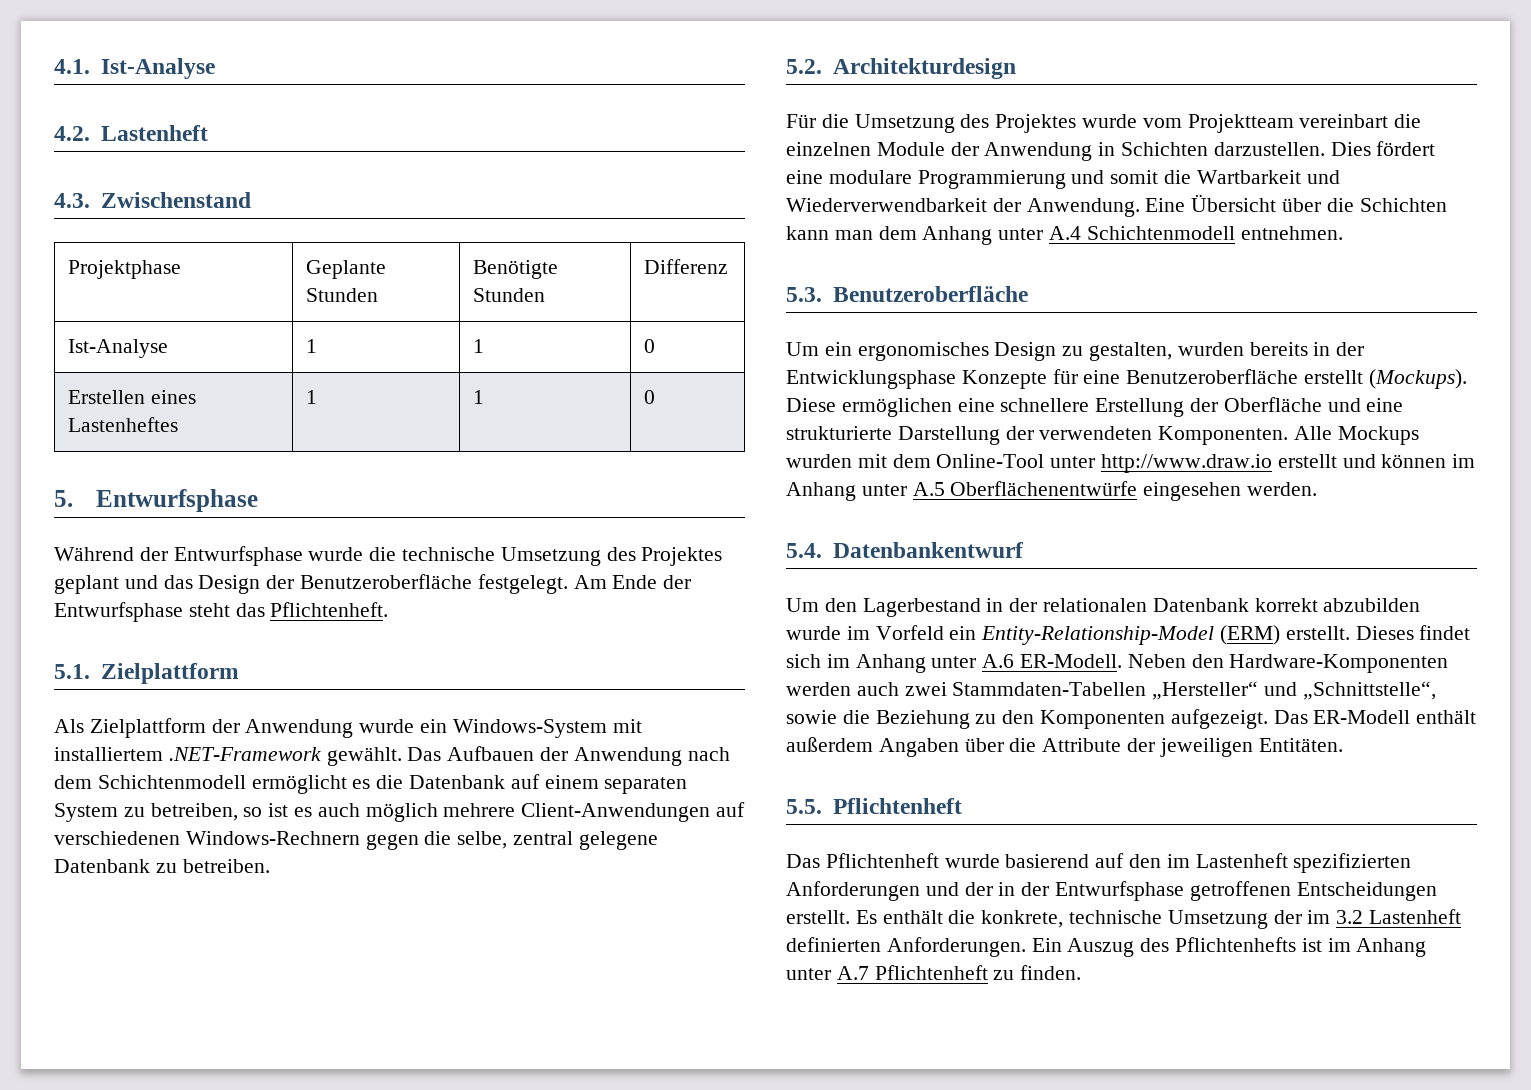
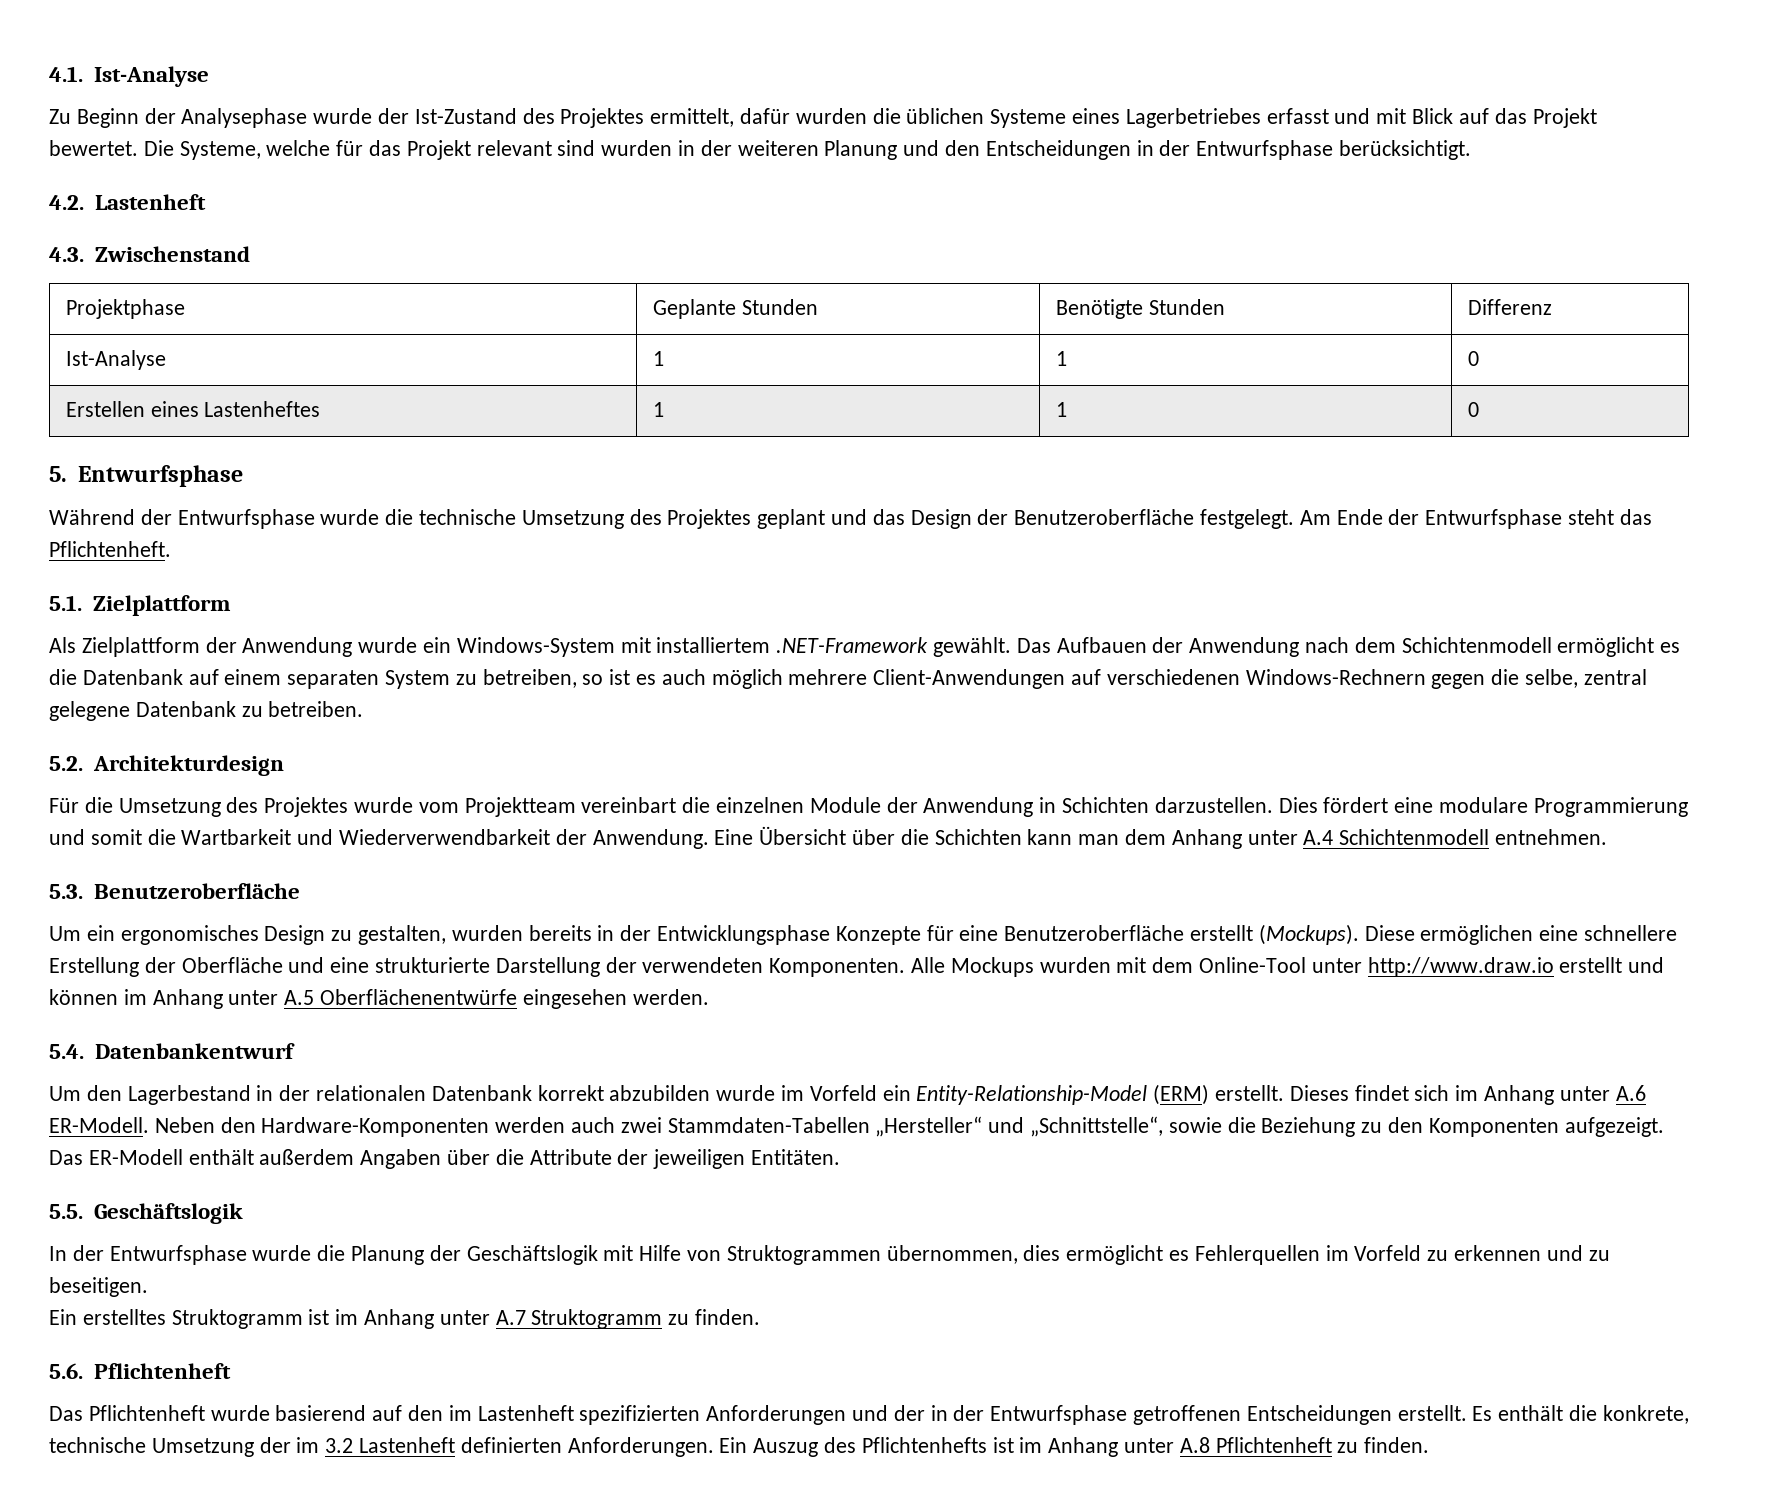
(215, 68) none -> [49,108,1597,128] [49,140,1472,160] // Zu Beginn der Analysephase wurde der Ist-Zustand des Projektes ermittelt, dafür wurden die üblichen Systeme eines Lagerbetriebes erfasst und mit Blick auf das Projekt bewertet. Die Systeme, welche für das Projekt relevant sind wurden in der weiteren Planung und den Entscheidungen in der Entwurfsphase berücksichtigt.
(822, 806) none -> [93,1203,243,1224] [49,1245,1610,1265] [49,1277,148,1297] [49,1309,761,1329] [49,1363,83,1379] Geschäftslogik // In der Entwurfsphase wurde die Planung der Geschäftslogik mit Hilfe von Struktogrammen übernommen, dies ermöglicht es Fehlerquellen im Vorfeld zu erkennen und zu beseitigen. // Ein erstelltes Struktogramm ist im Anhang unter A.7 Struktogramm zu finden. // 5.6.
[836,966,869,980] A.7 -> [1179,1437,1210,1453] A.8

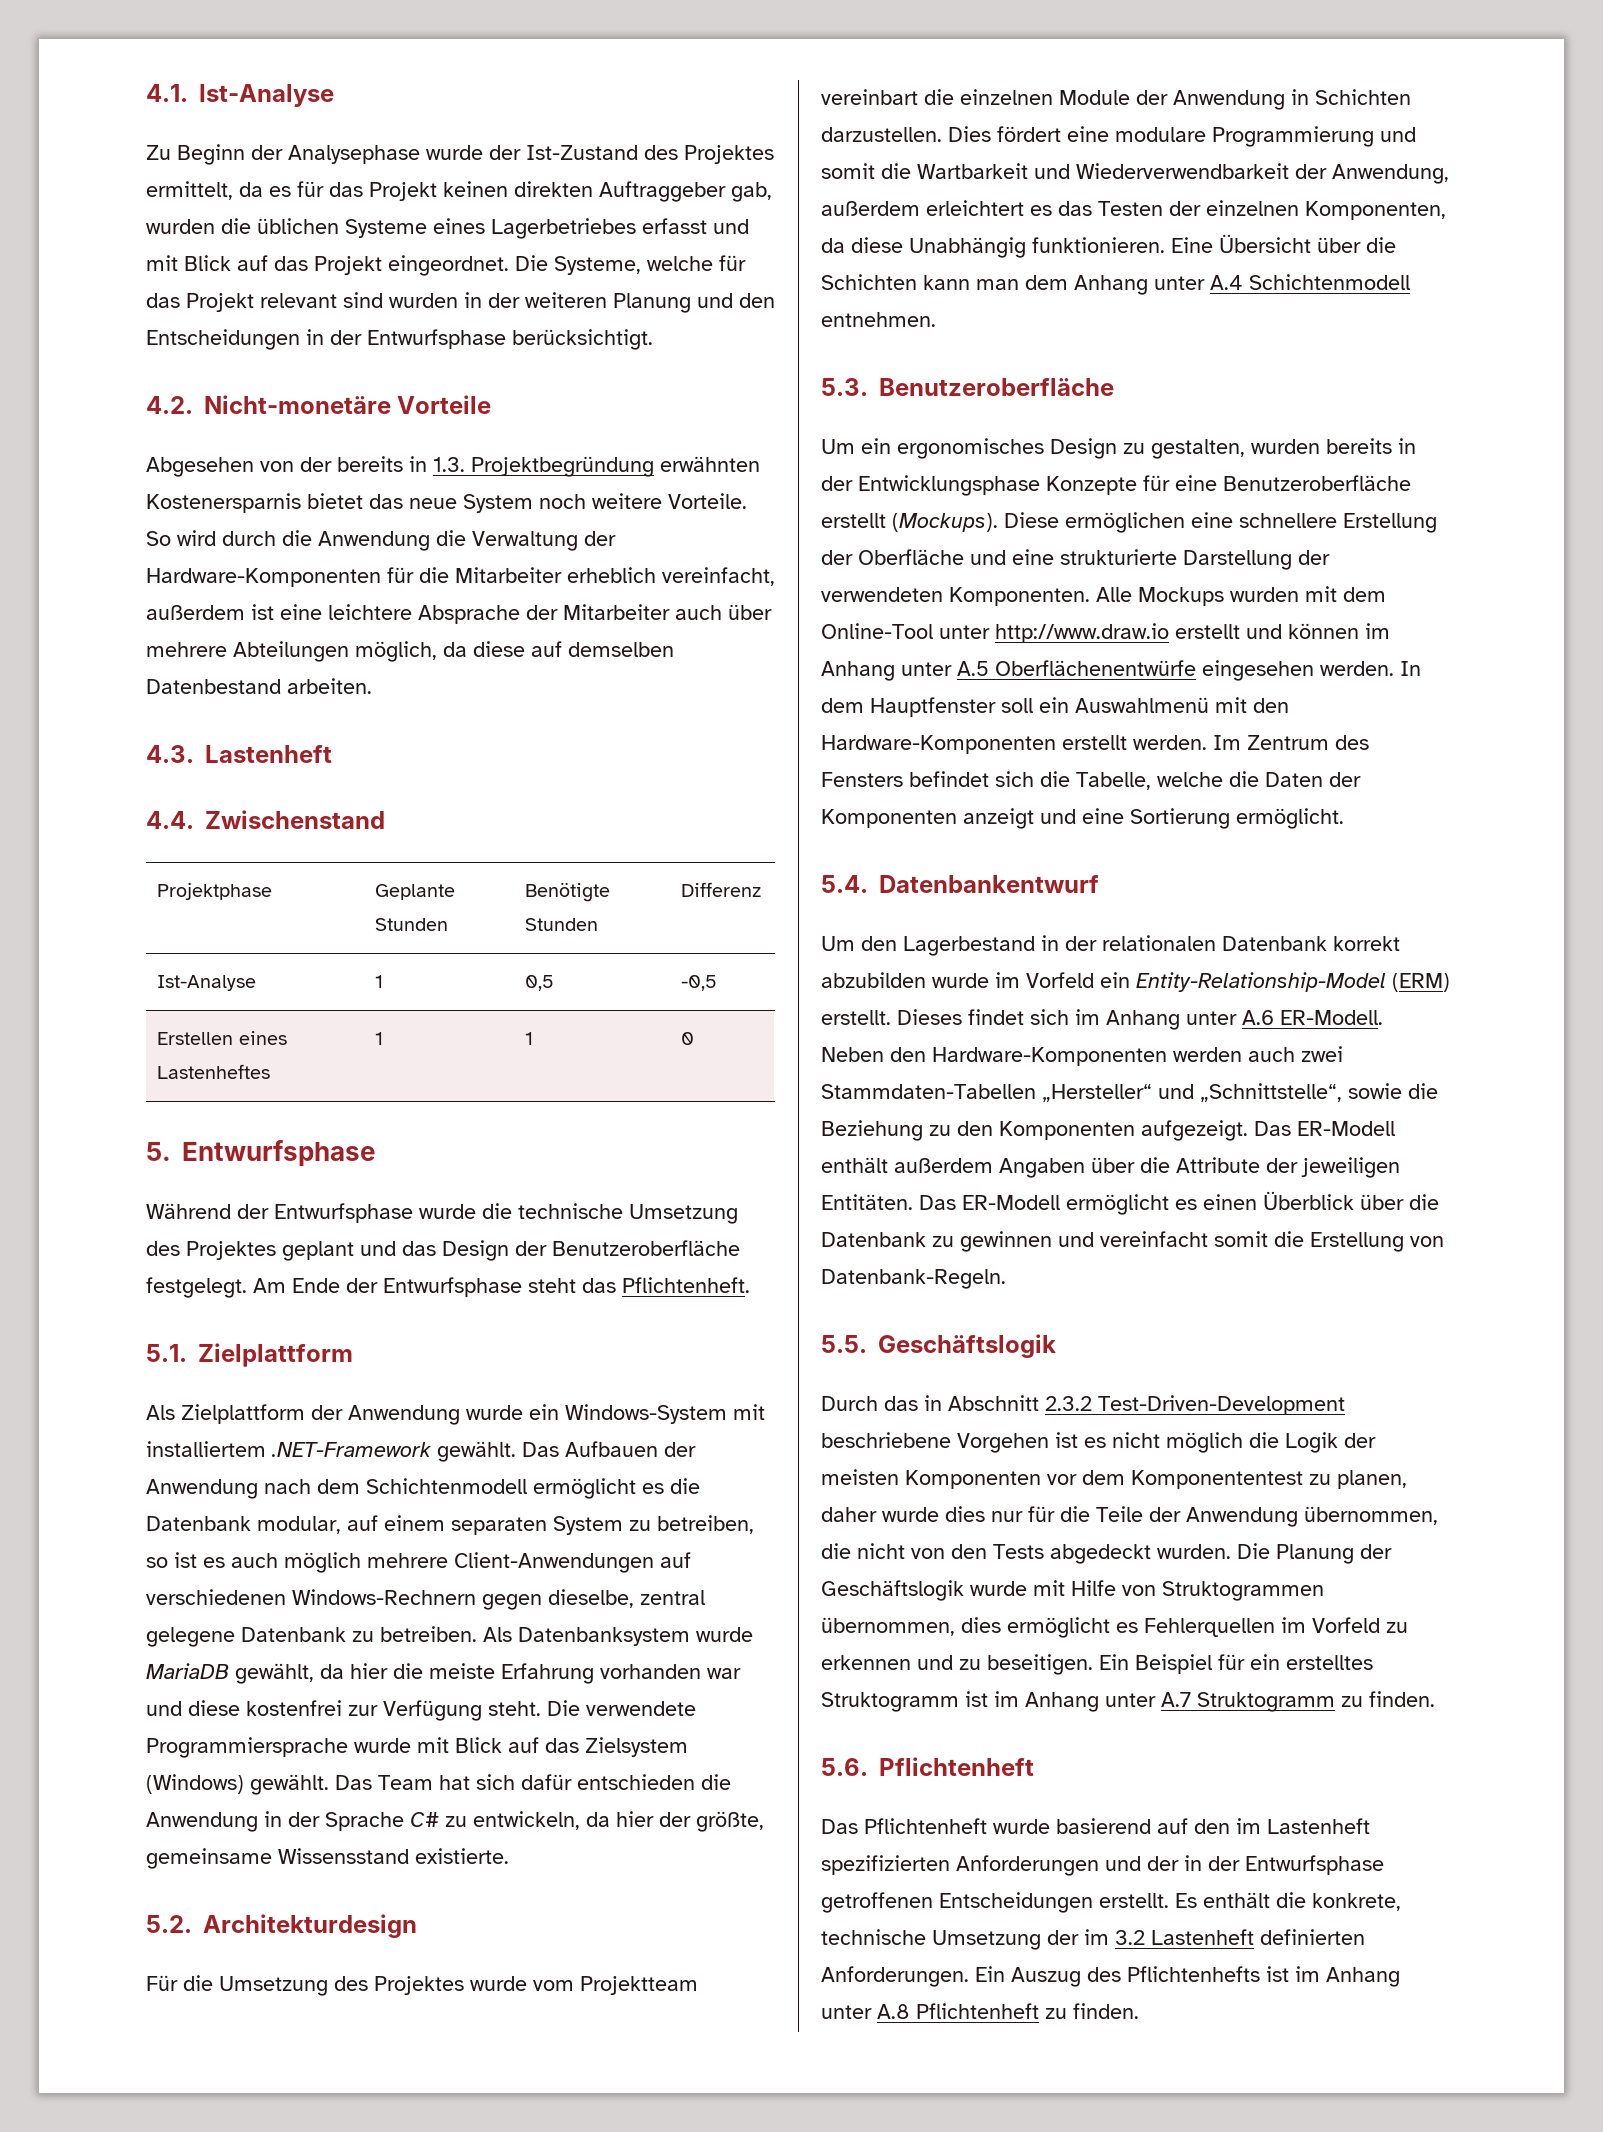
[740,108,791,124] dafür -> [239,181,772,202] da es für das Projekt keinen direkten Auftraggeber gab,
[49,140,138,156] bewertet. -> [388,255,509,276] eingeordnet.
(84, 202) none -> [204,395,492,414] [146,456,760,477] [146,493,747,513] [146,530,616,551] [146,567,775,587] [146,604,772,624] [146,641,674,662] [146,678,372,694] [146,745,194,763] Nicht-monetäre Vorteile // Abgesehen von der bereits in 1.3. Projektbegründung erwähnten Kostenersparnis bietet das neue System noch weitere Vorteile. So wird durch die Anwendung die Verwaltung der Hardware-Komponenten für die Mitarbeiter erheblich vereinfacht, außerdem ist eine leichtere Absprache der Mitarbeiter auch über mehrere Abteilungen möglich, da diese auf demselben Datenbestand arbeiten. // 4.3.
[49,247,84,262] 4.3. -> [146,811,194,829] 4.4.
[1055,351,1067,366] [1467,351,1479,366] 1 | 0 -> [525,975,555,991] [681,975,718,991] 0,5 | -0,5
(183, 677) none -> [257,1516,341,1534] modular,
[1491,669,1579,688] die selbe, -> [548,1589,634,1608] dieselbe,
(364, 709) none -> [483,1627,753,1646] [146,1663,741,1684] [146,1700,696,1721] [146,1737,688,1758] [146,1774,731,1795] [146,1811,764,1832] [146,1848,509,1869] Als Datenbanksystem wurde MariaDB gewählt, da hier die meiste Erfahrung vorhanden war und diese kostenfrei zur Verfügung steht. Die verwendete Programmiersprache wurde mit Blick auf das Zielsystem (Windows) gewählt. Das Team hat sich dafür entschieden die Anwendung in der Sprache C# zu entwickeln, da hier der größte, gemeinsame Wissensstand existierte.
[592,829,709,849] Anwendung. -> [1332,164,1449,184] [821,200,1446,220] [821,237,1165,258] Anwendung, außerdem erleichtert es das Testen der einzelnen Komponenten, da diese Unabhängig funktionieren.
(709, 997) none -> [1400,661,1421,676] [821,697,1289,717] [821,735,1369,754] [821,771,1361,790] [821,808,1344,829] In dem Hauptfenster soll ein Auswahlmenü mit den Hardware-Komponenten erstellt werden. Im Zentrum des Fensters befindet sich die Tabelle, welche die Daten der Komponenten anzeigt und eine Sortierung ermöglicht.
[49,1203,243,1224] [49,1245,346,1265] // 5.5. Geschäftslogik // In der Entwurfsphase wurde die -> [919,1191,1439,1215] [821,1231,1444,1252] [821,1269,1006,1289] [821,1334,1056,1358] [821,1395,1345,1415] [821,1432,1376,1453] [821,1469,1407,1489] [821,1506,1438,1527] [821,1543,1270,1564] Das ER-Modell ermöglicht es einen Überblick über die Datenbank zu gewinnen und vereinfacht somit die Erstellung von Datenbank-Regeln. // 5.5. Geschäftslogik // Durch das in Abschnitt 2.3.2 Test-Driven-Development beschriebene Vorgehen ist es nicht möglich die Logik der meisten Komponenten vor dem Komponententest zu planen, daher wurde dies nur für die Teile der Anwendung übernommen, die nicht von den Tests abgedeckt wurden. Die
(598, 1255) none -> [970,1581,1027,1596] wurde
[49,1309,77,1325] // Ein -> [1099,1654,1280,1674] Ein Beispiel für ein

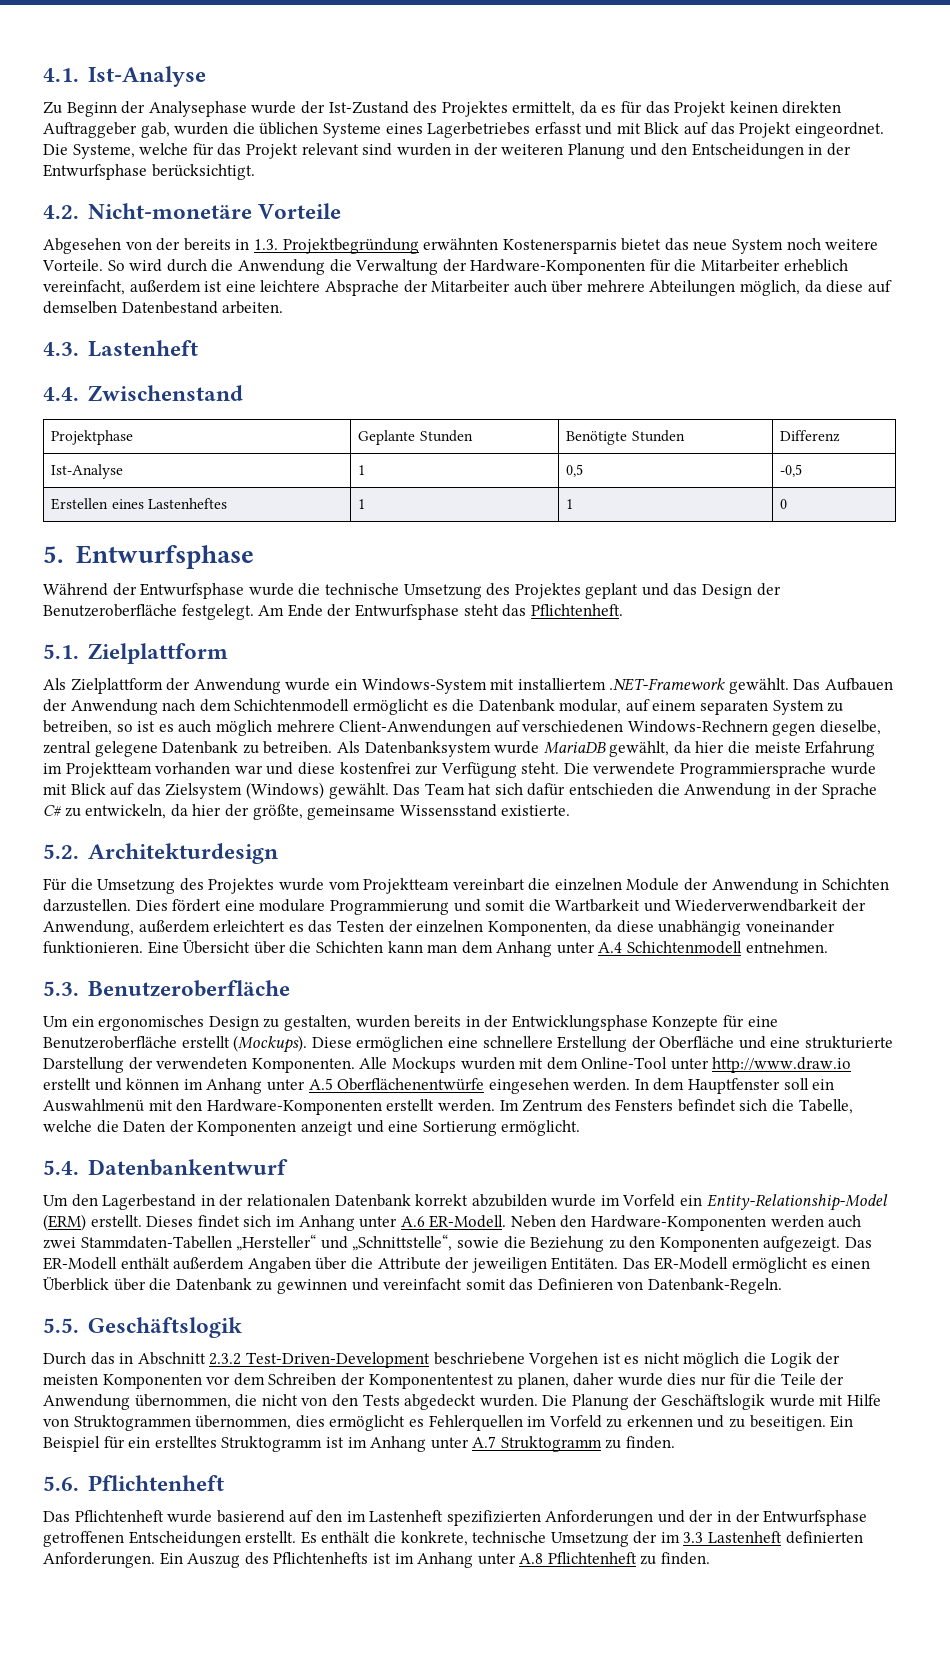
(594, 1673) none -> [43,762,152,778] im Projektteam
[909,237,1026,258] Unabhängig -> [658,920,836,936] unabhängig voneinander
[1274,1231,1404,1252] die Erstellung -> [509,1278,613,1291] das Definieren
(1125, 1477) none -> [268,1373,365,1386] Schreiben der
[1115,1930,1145,1945] 3.2 -> [683,1532,704,1543] 3.3

